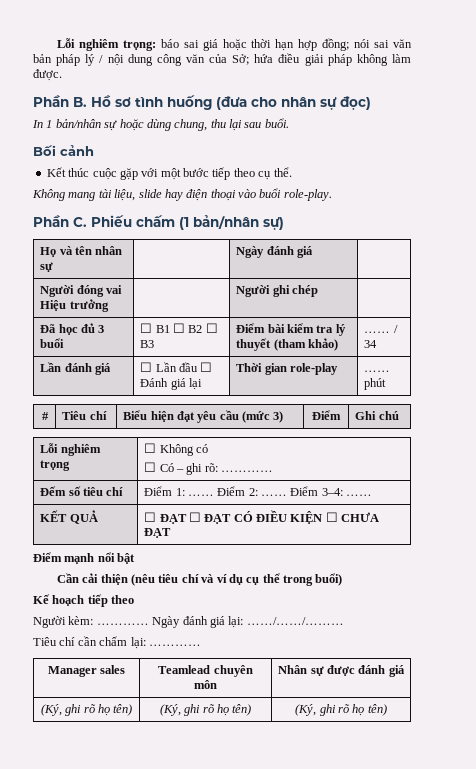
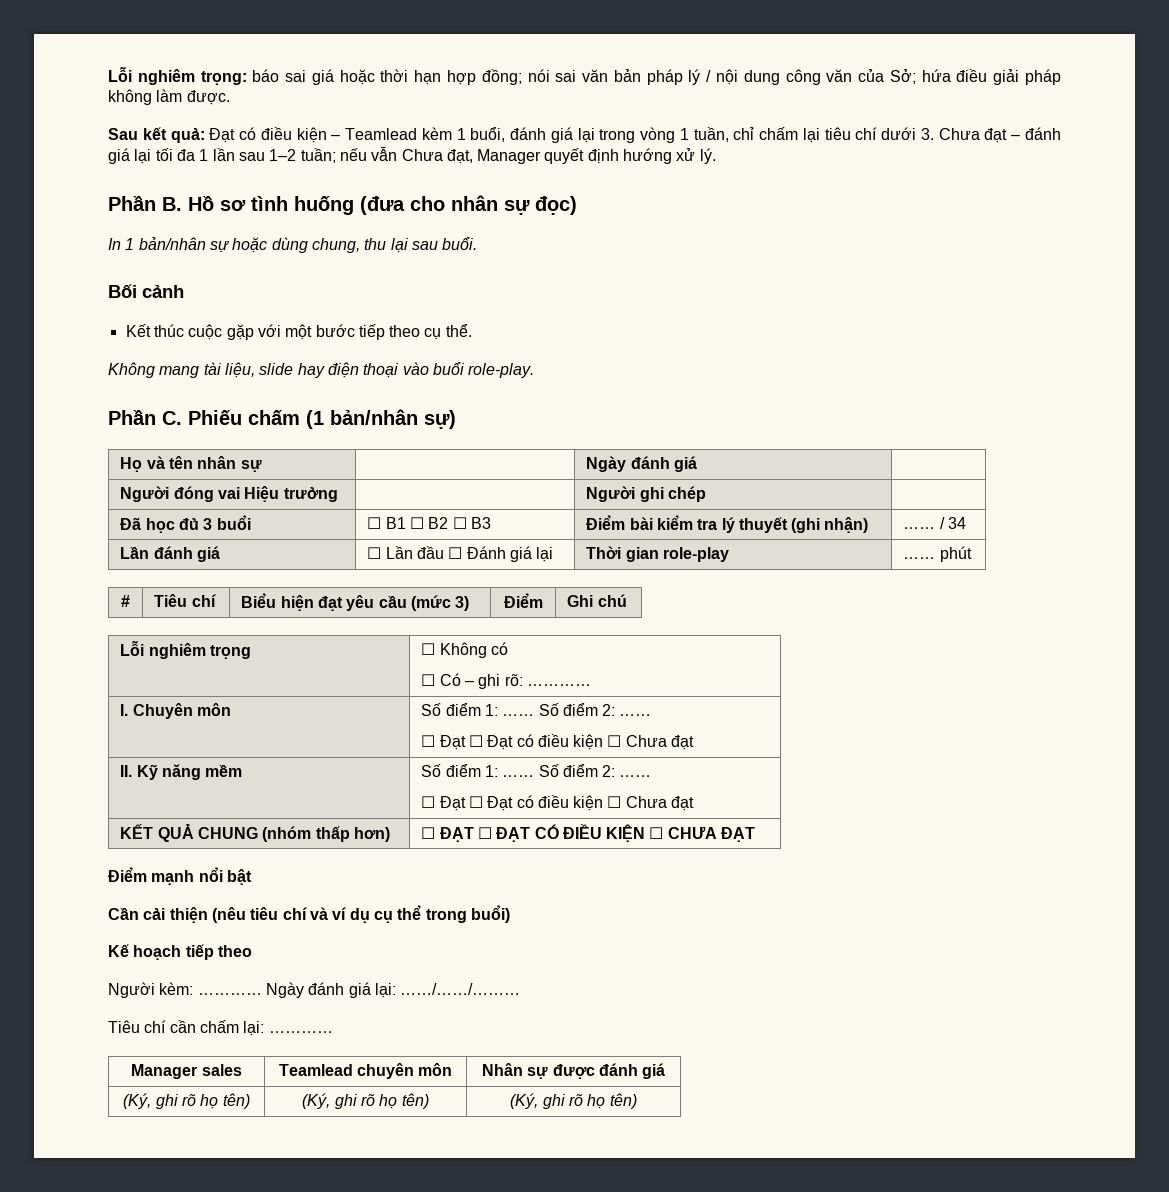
(62, 75) none -> [108,127,1061,143] [108,147,716,164] // Sau kết quả: Đạt có điều kiện – Teamlead kèm 1 buổi, đánh giá lại trong vòng 1 tuần, chỉ chấm lại tiêu chí dưới 3. Chưa đạt – đánh giá lại tối đa 1 lần sau 1–2 tuần; nếu vẫn Chưa đạt, Manager quyết định hướng xử lý.
[273,338,338,351] (tham khảo) -> [791,517,869,533] (ghi nhận)
[40,486,124,496] [144,486,373,496] [40,510,98,524] Đếm số tiêu chí | Điểm 1: …… Điểm 2: …… Điểm 3–4: …… // KẾT QUẢ -> [120,703,231,719] [421,703,652,716] [421,734,695,750] [120,764,243,780] [421,764,652,777] [421,795,695,811] [120,824,390,842] I. Chuyên môn | Số điểm 1: …… Số điểm 2: …… // ☐ Đạt ☐ Đạt có điều kiện ☐ Chưa đạt // II. Kỹ năng mềm | Số điểm 1: …… Số điểm 2: …… // ☐ Đạt ☐ Đạt có điều kiện ☐ Chưa đạt // KẾT QUẢ CHUNG (nhóm thấp hơn)

